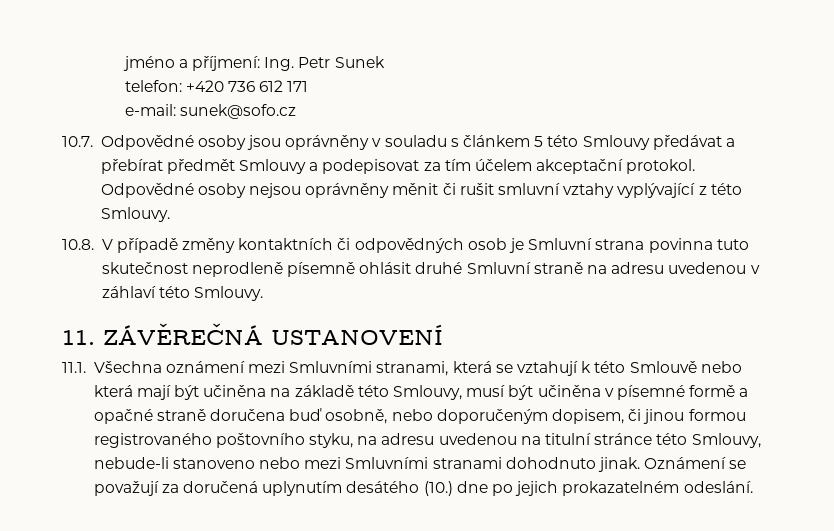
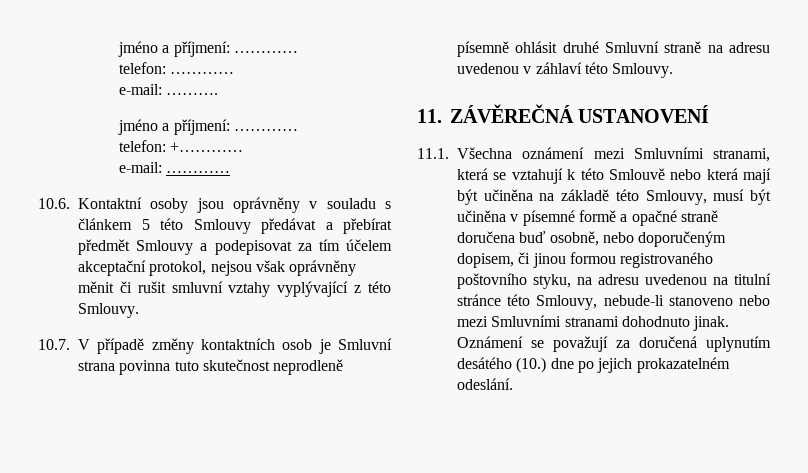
[122,56,385,71] [124,80,309,92] [124,104,296,119] [62,135,194,150] jméno a příjmení: Ing. Petr Sunek // telefon: +420 736 612 171 // e-mail: sunek@sofo.cz // 10.7. Odpovědné -> [117,41,298,57] [118,62,235,74] [118,84,219,95] [117,119,298,135] [118,140,244,152] [118,162,231,173] [38,197,142,209] jméno a příjmení: ………… // telefon: ………… // e-mail: ………. // jméno a příjmení: ………… // telefon: +………… // e-mail: ………… // 10.6. Kontaktní
[626,159,696,174] [100,183,302,198] protokol. Odpovědné osoby nejsou -> [149,260,285,276] protokol, nejsou však
[62,239,94,250] 10.8. -> [38,339,70,350] 10.7.
[337,238,464,253] či odpovědných -> (275, 344) none

